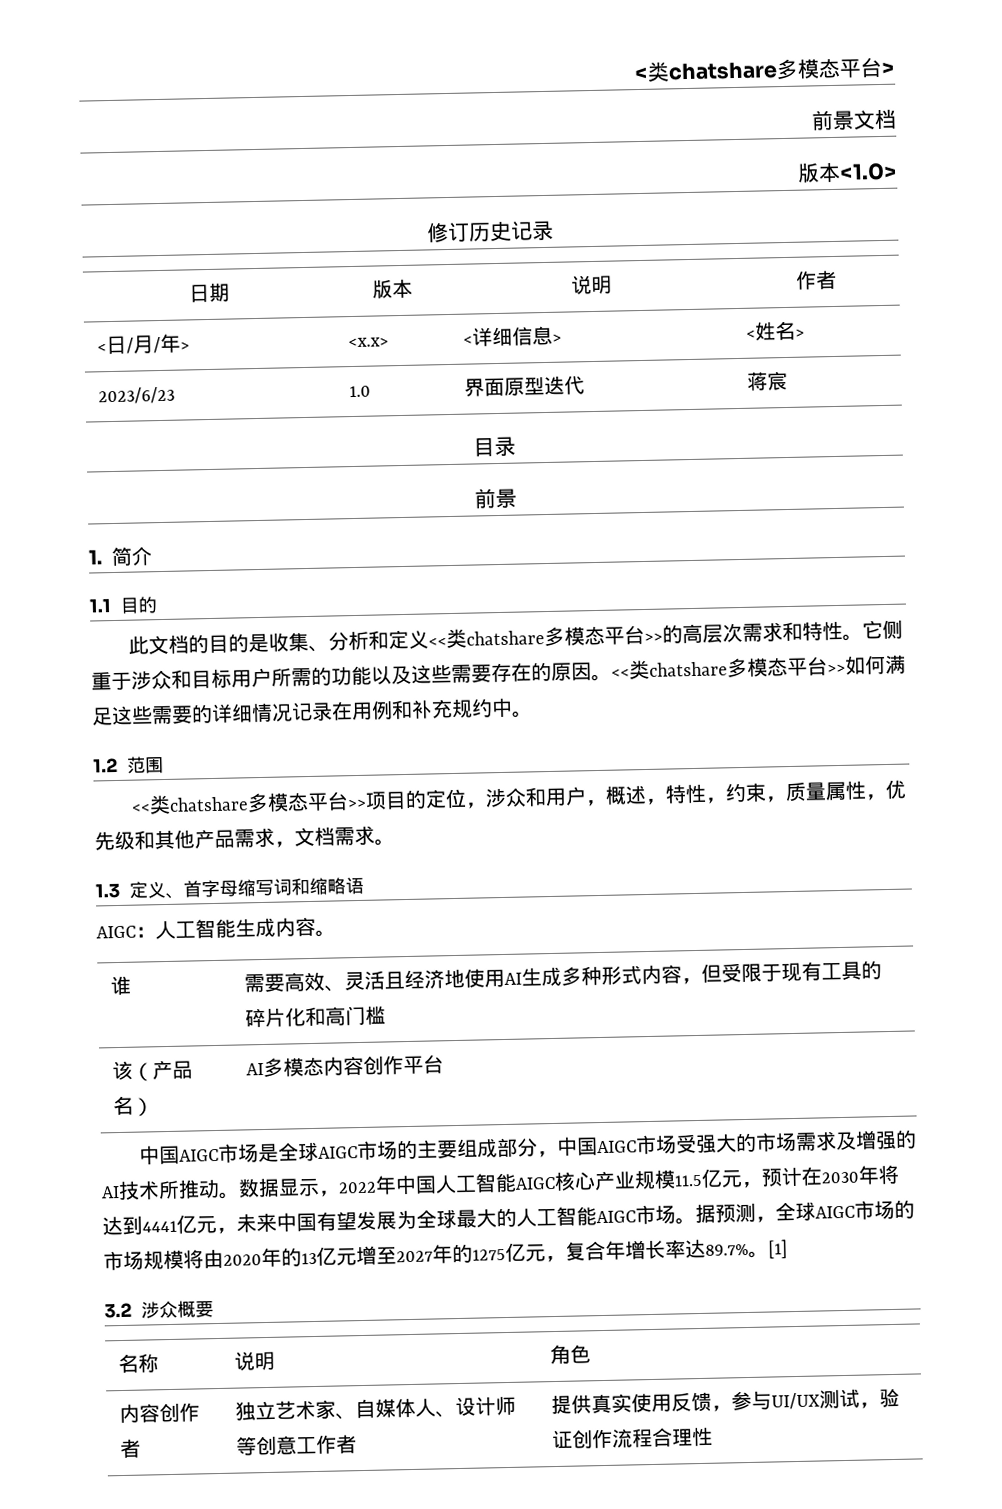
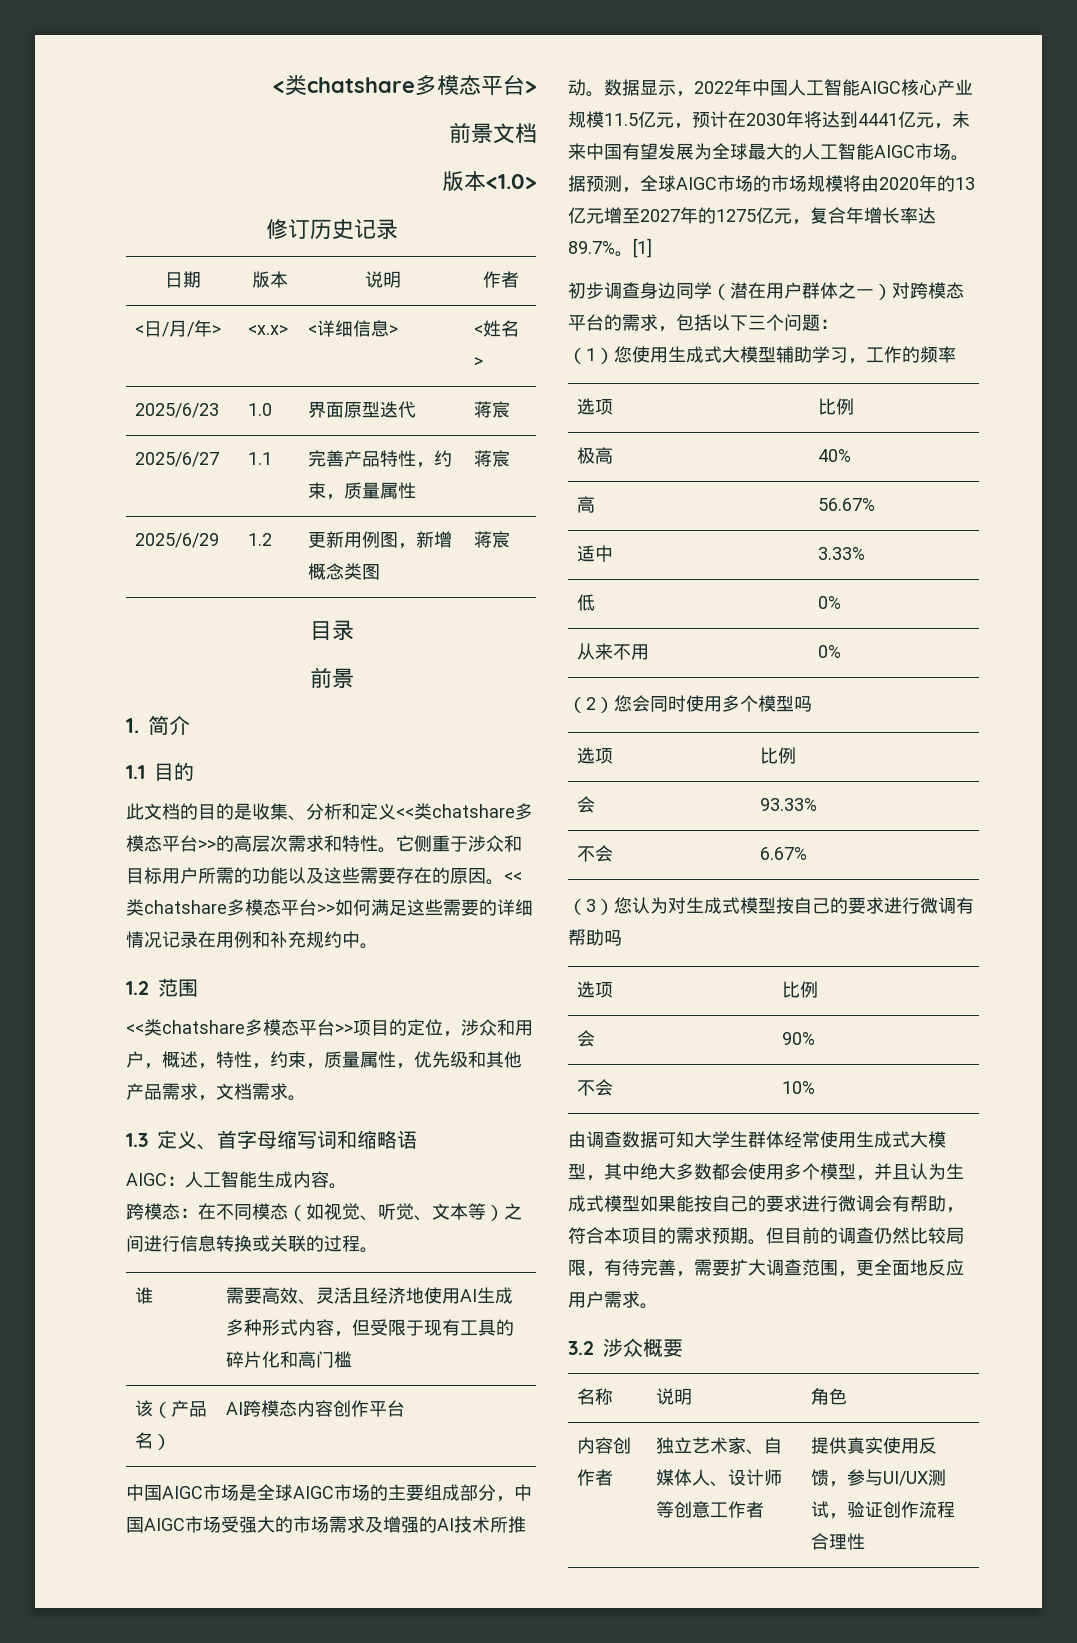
[97,386,175,405] 2023/6/23 -> [135,403,220,418] 2025/6/23
(788, 380) none -> [135,452,220,467] [248,452,273,465] [308,450,453,468] [308,482,417,500] [474,450,511,467] [135,533,220,548] [248,533,273,546] [308,531,453,549] [308,563,381,580] [474,531,511,548] // 2025/6/27 | 1.1 | 完善产品特性，约束，质量属性 | 蒋宸 // 2025/6/29 | 1.2 | 更新用例图，新增概念类图 | 蒋宸
(336, 933) none -> [126,1203,522,1221] [126,1235,378,1253] // 跨模态：在不同模态（如视觉、听觉、文本等）之间进行信息转换或关联的过程。
[262,1057,284,1078] 多 -> [243,1400,262,1417] 跨
(788, 1249) none -> [568,282,964,300] [568,314,838,332] [568,346,956,364] [577,398,614,415] [818,398,855,415] [577,447,614,464] [818,449,852,462] [577,496,596,513] [818,498,876,511] [577,545,614,562] [818,547,866,560] [577,594,596,611] [818,596,842,609] [577,643,650,660] [818,645,842,658] [568,695,812,713] [577,747,614,764] [760,747,797,764] [577,796,596,813] [760,798,818,811] [577,845,614,862] [760,847,808,860] [568,897,974,915] [568,929,622,946] [577,981,614,998] [782,981,819,998] [577,1030,596,1047] [782,1032,816,1045] [577,1079,614,1096] [782,1081,816,1094] [568,1131,946,1148] [568,1163,964,1181] [568,1195,964,1213] [568,1227,964,1245] [568,1259,964,1277] [568,1291,658,1309] // 初步调查身边同学（潜在用户群体之一）对跨模态平台的需求，包括以下三个问题： // （1）您使用生成式大模型辅助学习，工作的频率 // 选项 | 比例 // 极高 | 40% // 高 | 56.67% // 适中 | 3.33% // 低 | 0% // 从来不用 | 0% // （2）您会同时使用多个模型吗 // 选项 | 比例 // 会 | 93.33% // 不会 | 6.67% // （3）您认为对生成式模型按自己的要求进行微调有帮助吗 // 选项 | 比例 // 会 | 90% // 不会 | 10% // 由调查数据可知大学生群体经常使用生成式大模型，其中绝大多数都会使用多个模型，并且认为生成式模型如果能按自己的要求进行微调会有帮助，符合本项目的需求预期。但目前的调查仍然比较局限，有待完善，需要扩大调查范围，更全面地反应用户需求。

